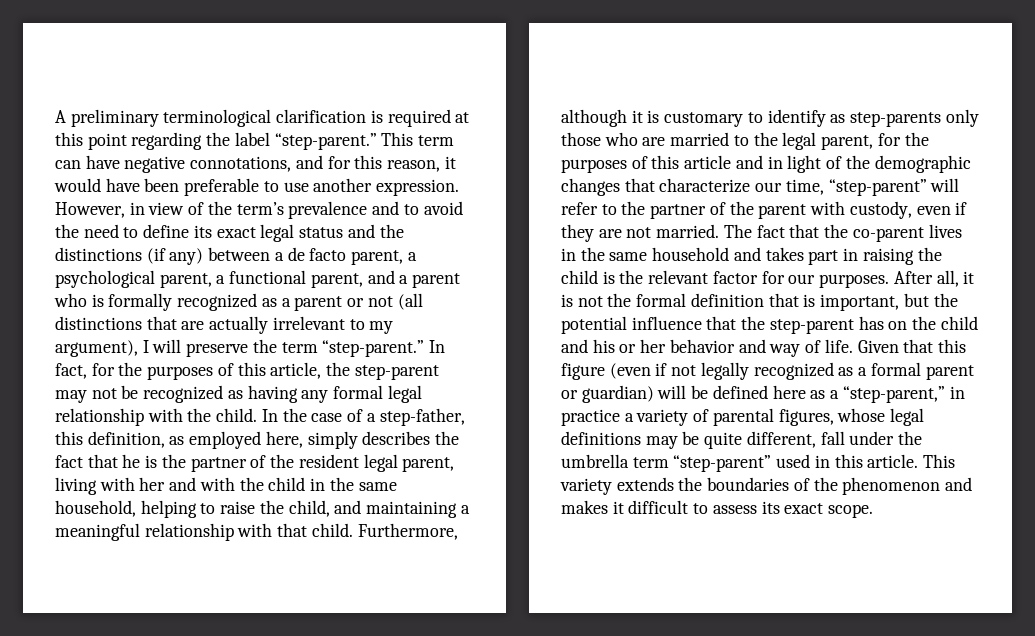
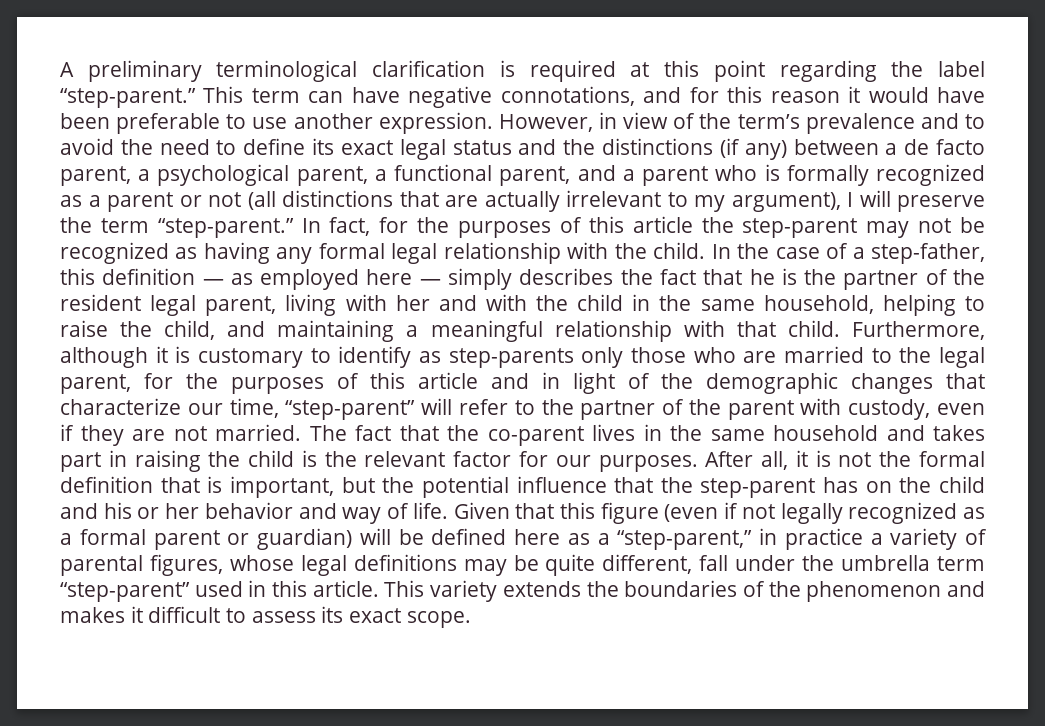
[387,160,441,172] reason, -> [770,91,840,103] reason
[270,362,322,379] article, -> [632,216,693,233] article
[87,431,303,449] definition, as employed here, -> [102,268,441,290] definition — as employed here —

